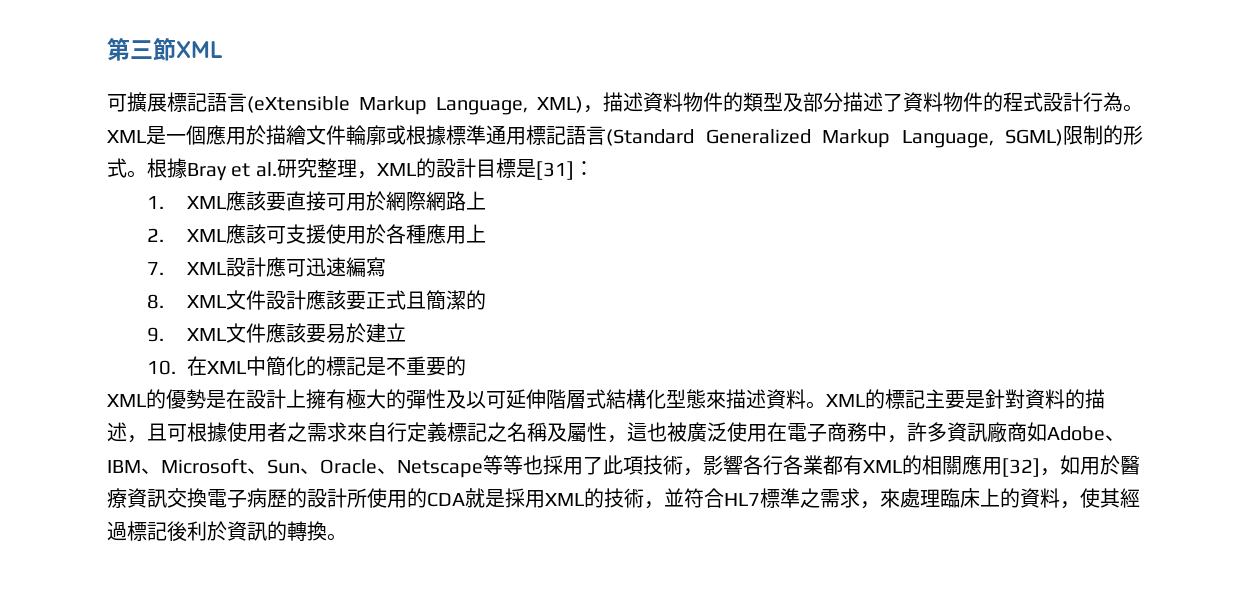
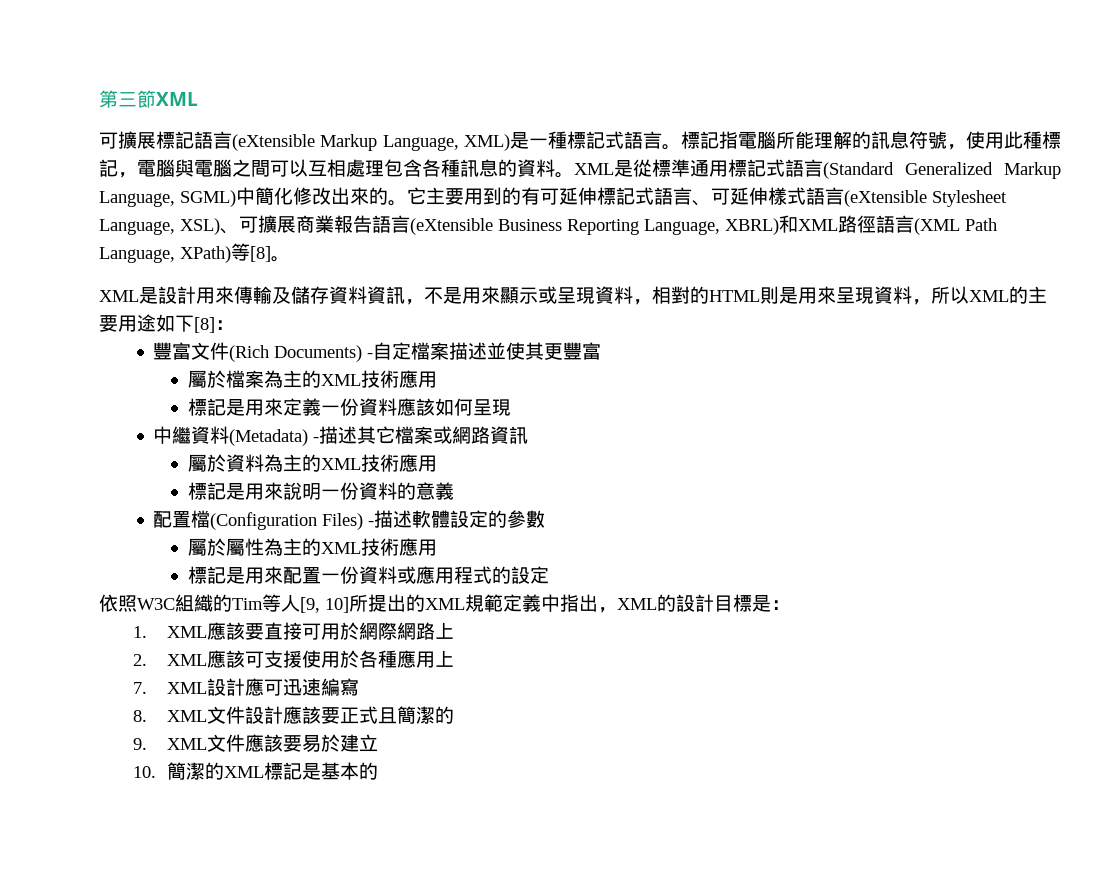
[583,92,1143,113] [107,125,446,146] ，描述資料物件的類型及部分描述了資料物件的程式設計行為。XML是一個應用於描繪文件輪廓或根據 -> [510,131,1061,150] [99,159,652,178] 是一種標記式語言。標記指電腦所能理解的訊息符號，使用此種標記，電腦與電腦之間可以互相處理包含各種訊息的資料。XML是從
(566, 135) none -> [766,159,785,177] 式
[1063,125,1143,145] [107,158,357,181] 限制的形式。根據Bray et al.研究整理 -> [236,187,1007,207] [99,215,997,235] [99,243,290,263] [99,286,1047,305] [99,314,234,333] [153,342,602,362] [187,370,437,388] [187,398,511,416] [153,426,529,446] [187,454,437,472] [187,482,454,500] [153,510,546,530] [187,538,437,556] [187,566,549,584] [99,594,598,613] 中簡化修改出來的。它主要用到的有可延伸標記式語言、可延伸樣式語言(eXtensible Stylesheet Language, XSL)、可擴展商業報告語言(eXtensible Business Reporting Language, XBRL)和XML路徑語言(XML Path Language, XPath)等[8]。 // XML是設計用來傳輸及儲存資料資訊，不是用來顯示或呈現資料，相對的HTML則是用來呈現資料，所以XML的主要用途如下[8]： // 豐富文件(Rich Documents) -自定檔案描述並使其更豐富 // 屬於檔案為主的XML技術應用 // 標記是用來定義一份資料應該如何呈現 // 中繼資料(Metadata) -描述其它檔案或網路資訊 // 屬於資料為主的XML技術應用 // 標記是用來說明一份資料的意義 // 配置檔(Configuration Files) -描述軟體設定的參數 // 屬於屬性為主的XML技術應用 // 標記是用來配置一份資料或應用程式的設定 // 依照W3C組織的Tim等人[9, 10]所提出的XML規範定義中指出
[535,161,574,180] [31] -> (771, 603) none
[186,356,466,376] [107,389,1105,409] [107,422,1125,443] [107,455,1140,478] [107,488,1140,509] [107,521,347,541] 在XML中簡化的標記是不重要的 // XML的優勢是在設計上擁有極大的彈性及以可延伸階層式結構化型態來描述資料。XML的標記主要是針對資料的描述，且可根據使用者之需求來自行定義標記之名稱及屬性，這也被廣泛使用在電子商務中，許多資訊廠商如Adobe、IBM、Microsoft、Sun、Oracle、Netscape等等也採用了此項技術，影響各行各業都有XML的相關應用[32]，如用於醫療資訊交換電子病歷的設計所使用的CDA就是採用XML的技術，並符合HL7標準之需求，來處理臨床上的資料，使其經過標記後利於資訊的轉換。 -> [167,762,379,780] 簡潔的XML標記是基本的

